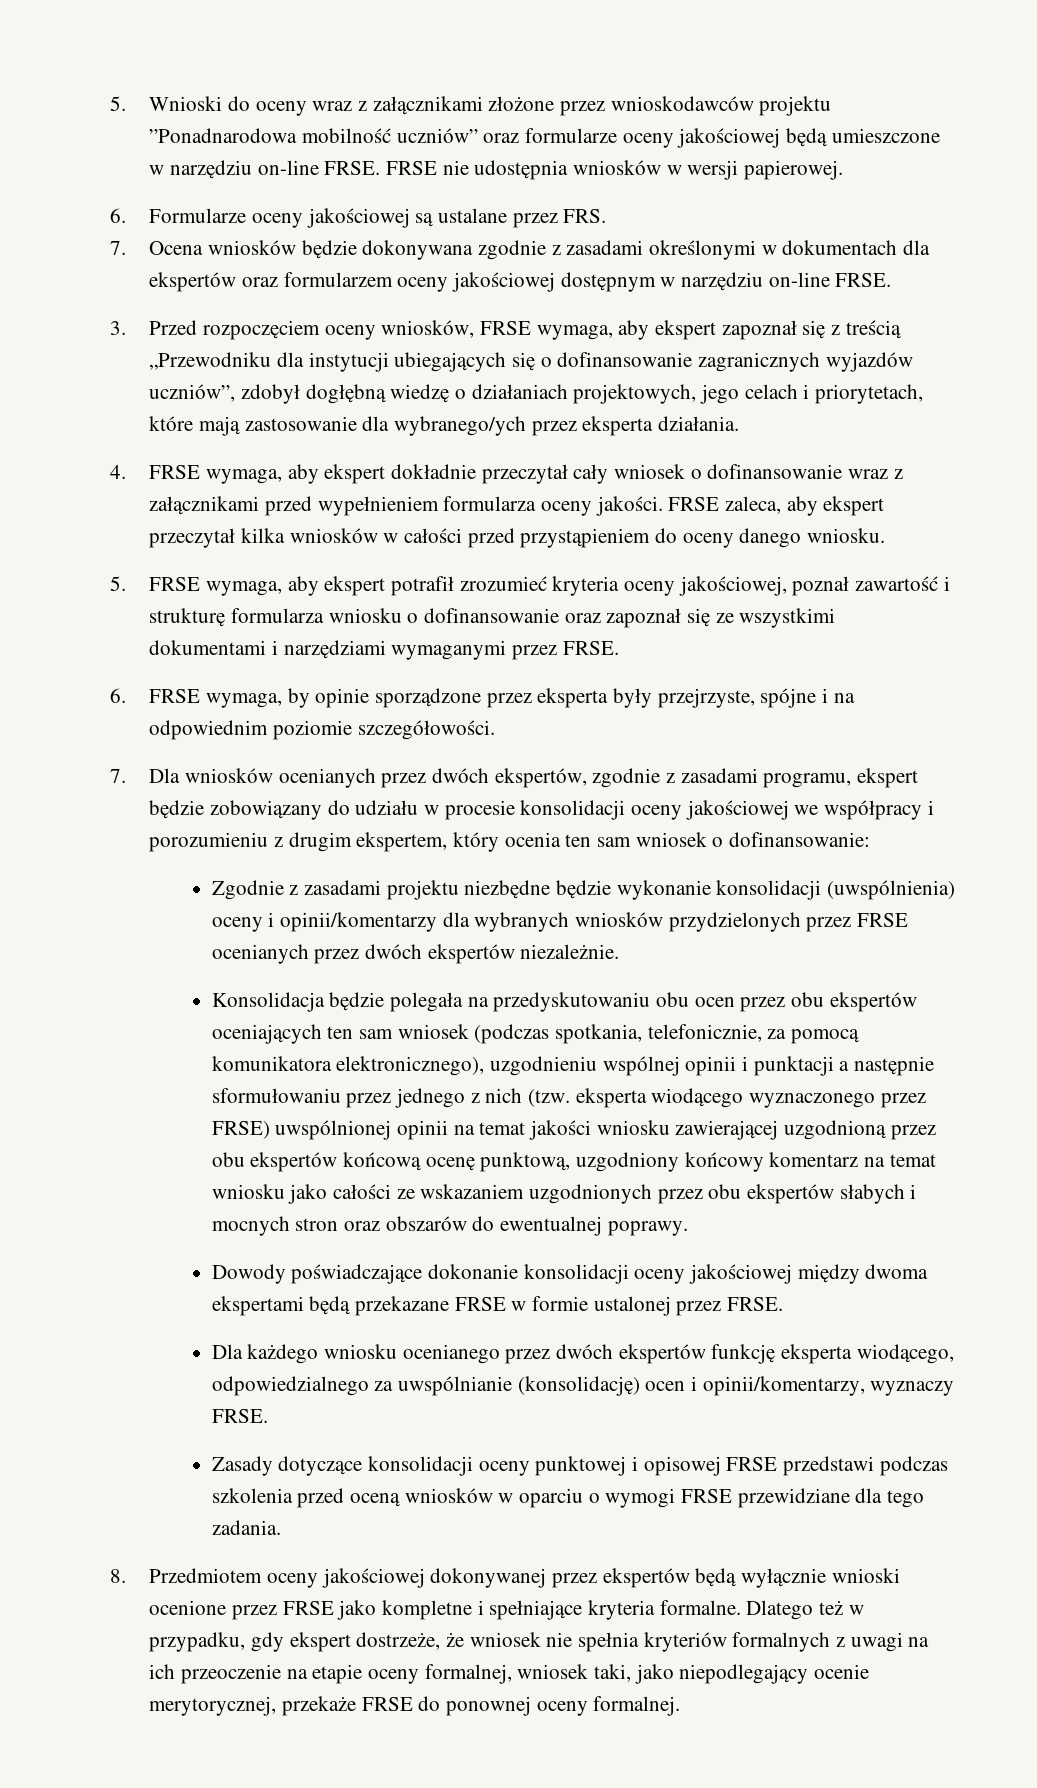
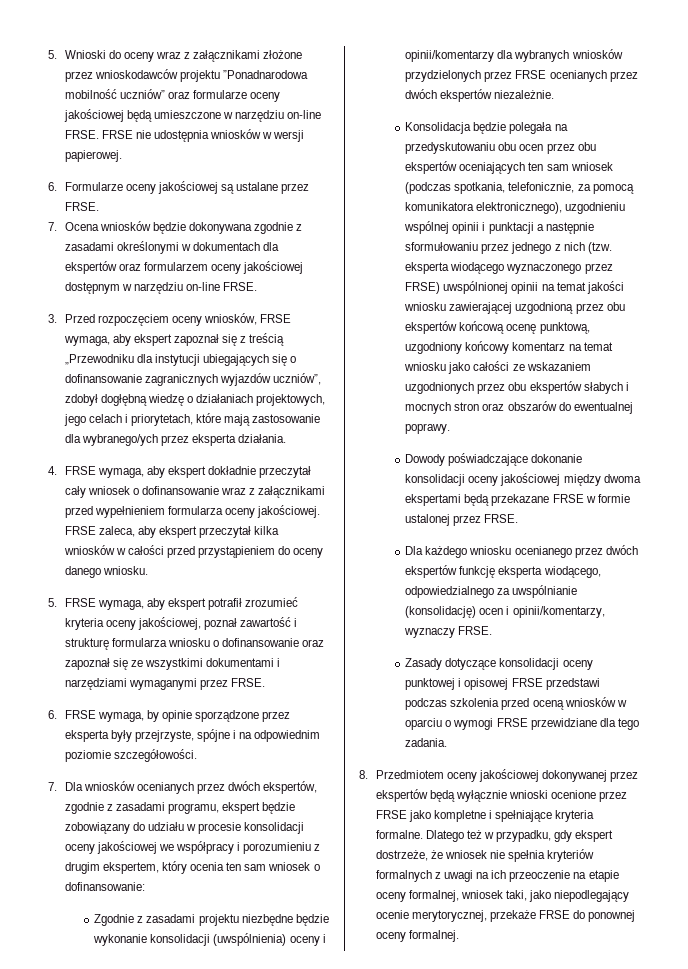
[563,209,607,223] FRS. -> [64,202,99,211] FRSE.
[595,496,663,516] jakości. -> [257,505,321,518] jakościowej.

